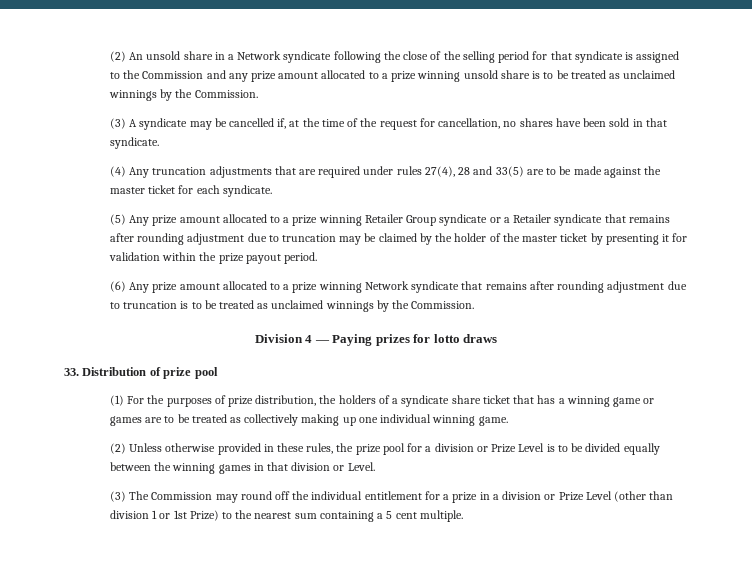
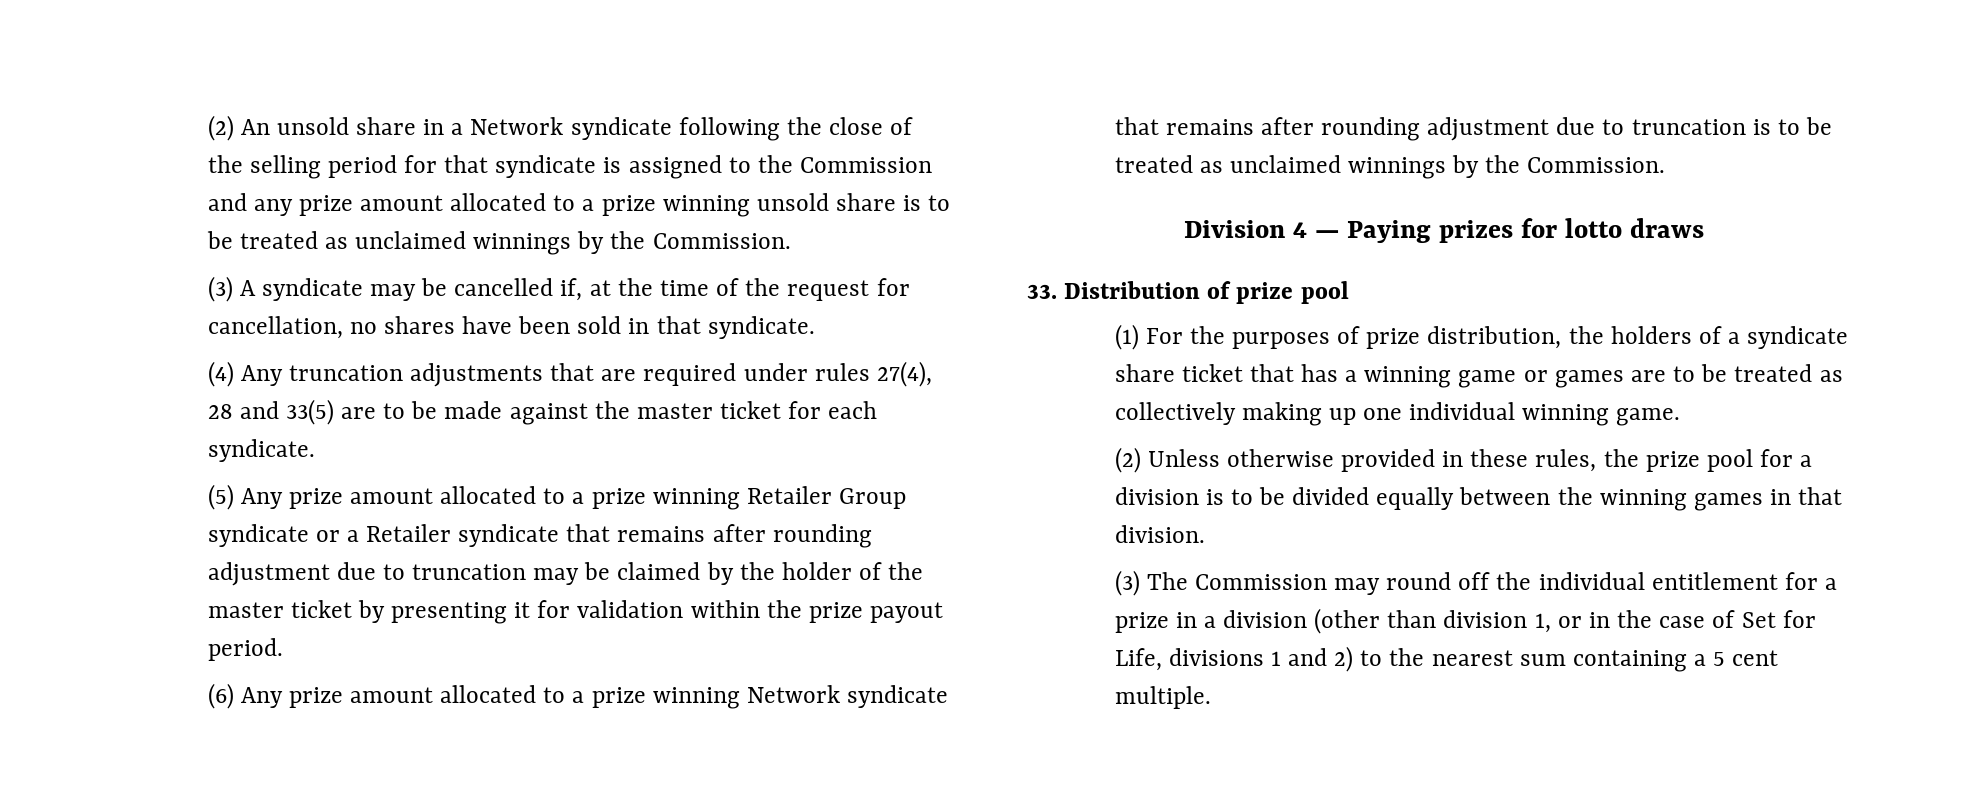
[476,443,545,453] or Prize Level -> (1199, 496) none
[291,462,375,471] division or Level. -> [1114,525,1205,543] division.
[544,491,674,502] [109,510,219,521] or Prize Level (other than division 1 or 1st Prize) -> [1314,608,1816,634] [1114,646,1354,672] (other than division 1, or in the case of Set for Life, divisions 1 and 2)

